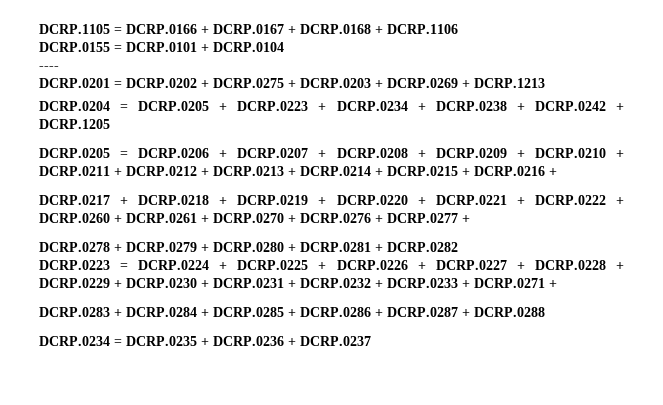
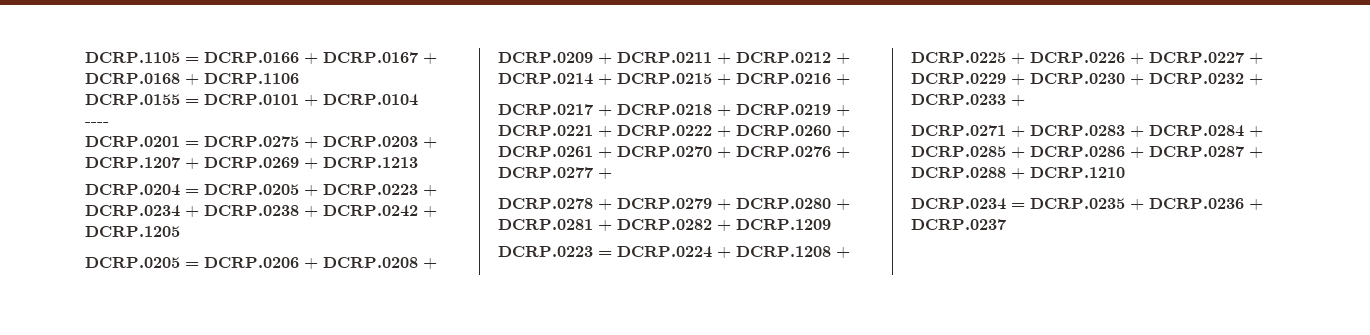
[126,78,209,88] DCRP.0202 + -> (199, 144) none
(383, 84) none -> [85,157,199,169] DCRP.1207 +
[237,148,327,158] DCRP.0207 + -> (318, 263) none
[534,148,624,158] DCRP.0210 + -> (612, 58) none
[213,166,296,176] DCRP.0213 + -> (850, 58) none
[336,195,426,205] DCRP.0220 + -> (850, 110) none
(458, 247) none -> [717,219,831,231] + DCRP.1209
(228, 266) none -> [736,246,850,258] DCRP.1208 +
[534,260,624,270] DCRP.0228 + -> (1263, 58) none
[213,278,296,288] DCRP.0231 + -> (1144, 79) none
(470, 284) none -> (1025, 100) //
(557, 284) // -> (1025, 131) none
(545, 312) none -> [1011,167,1125,179] + DCRP.1210

